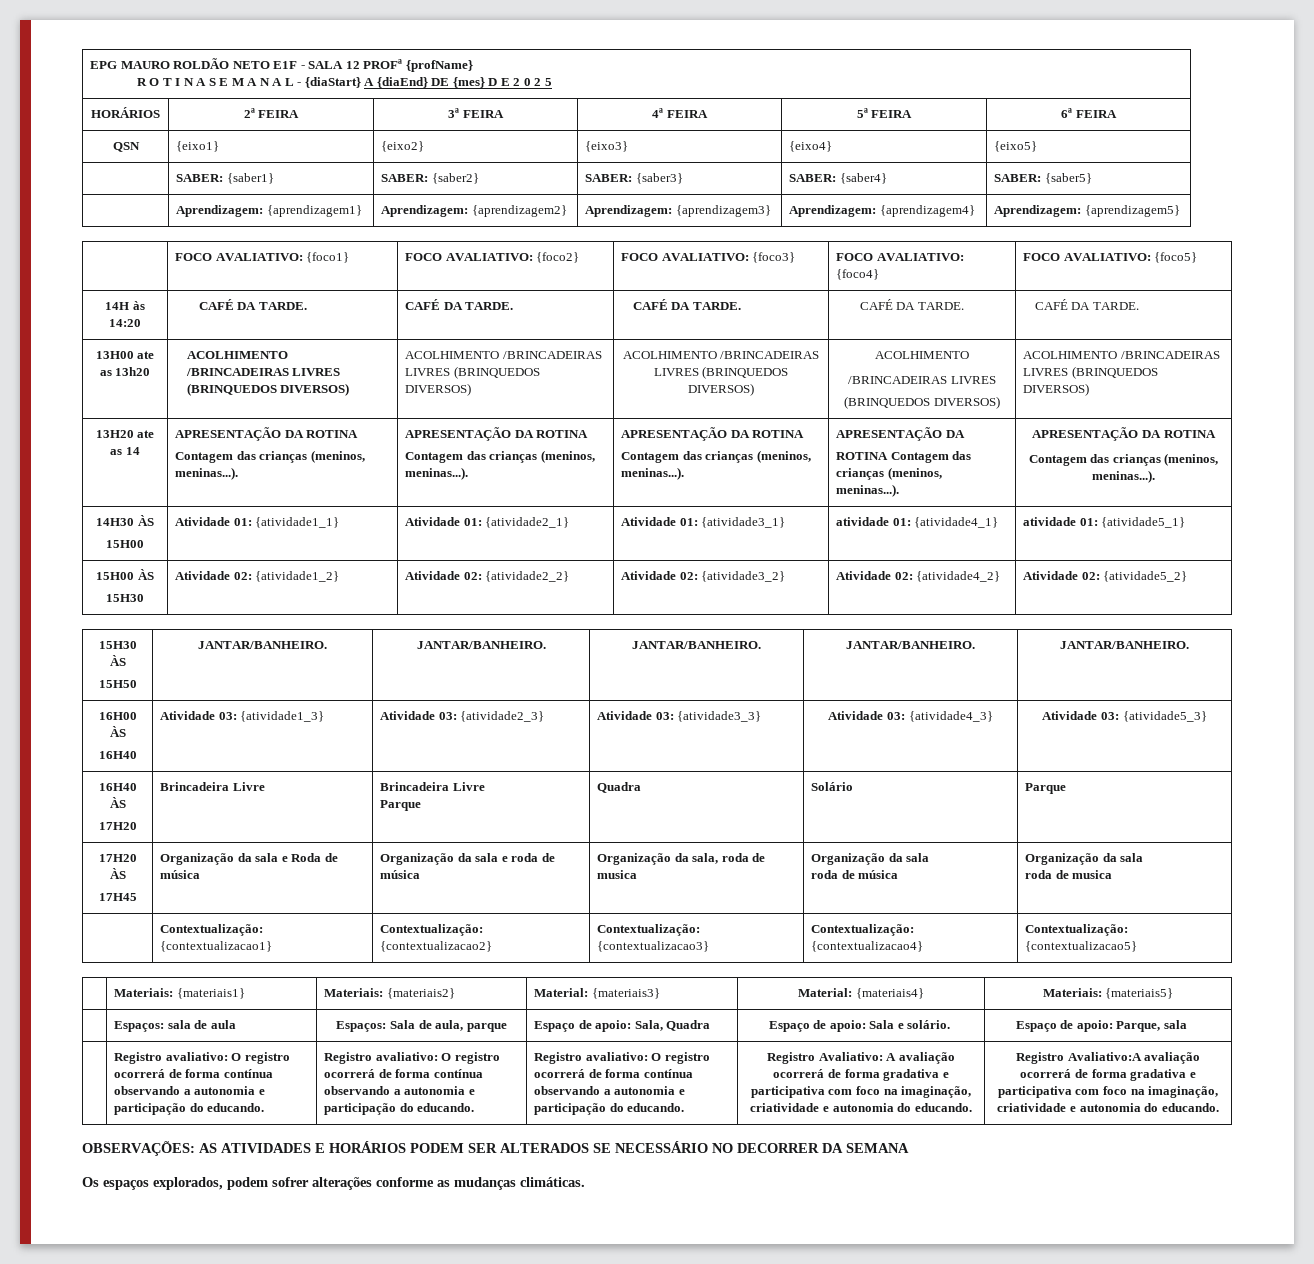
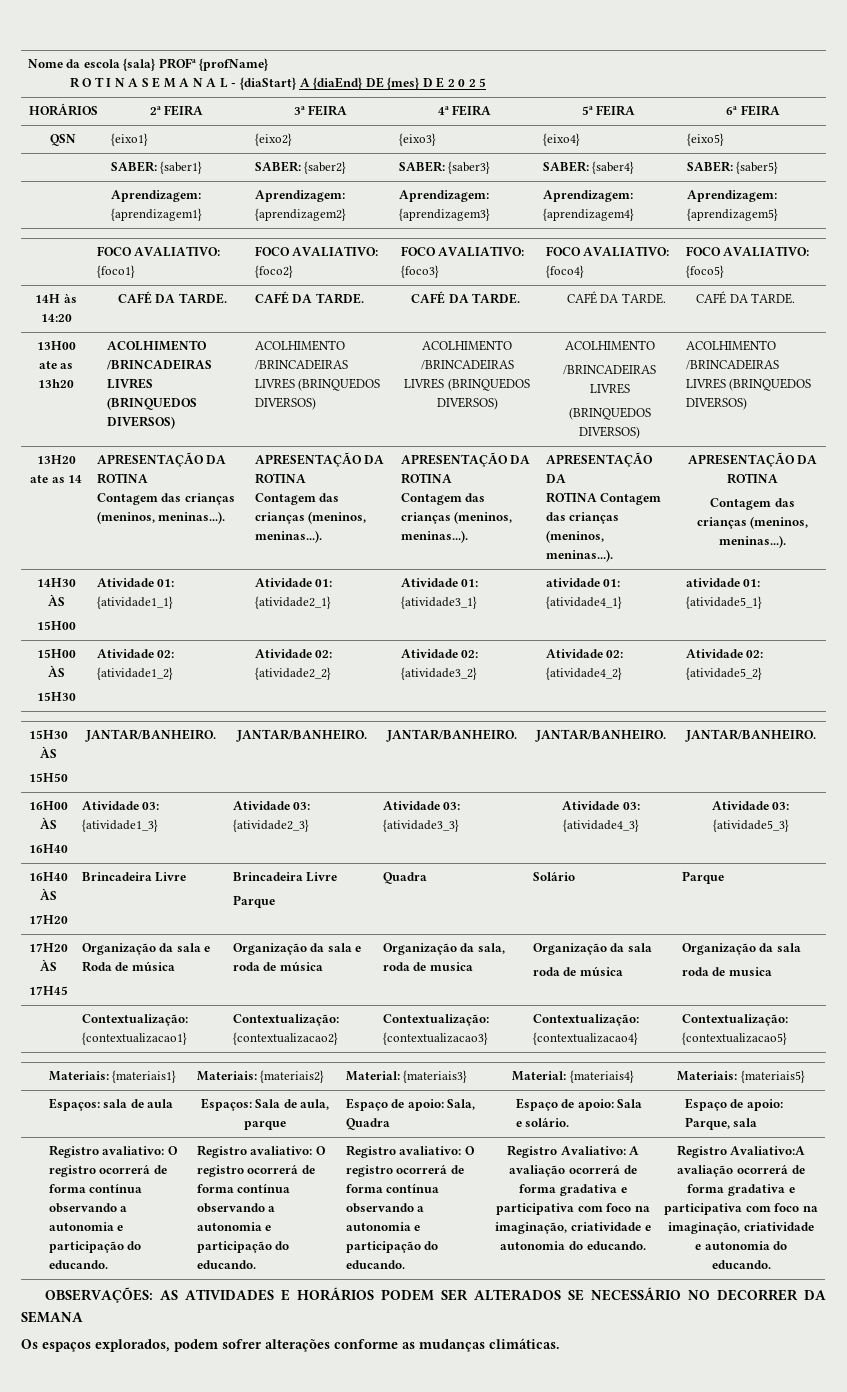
[90,58,360,69] EPG MAURO ROLDÃO NETO E1F - SALA 12 -> [27,58,156,71] Nome da escola {sala}

